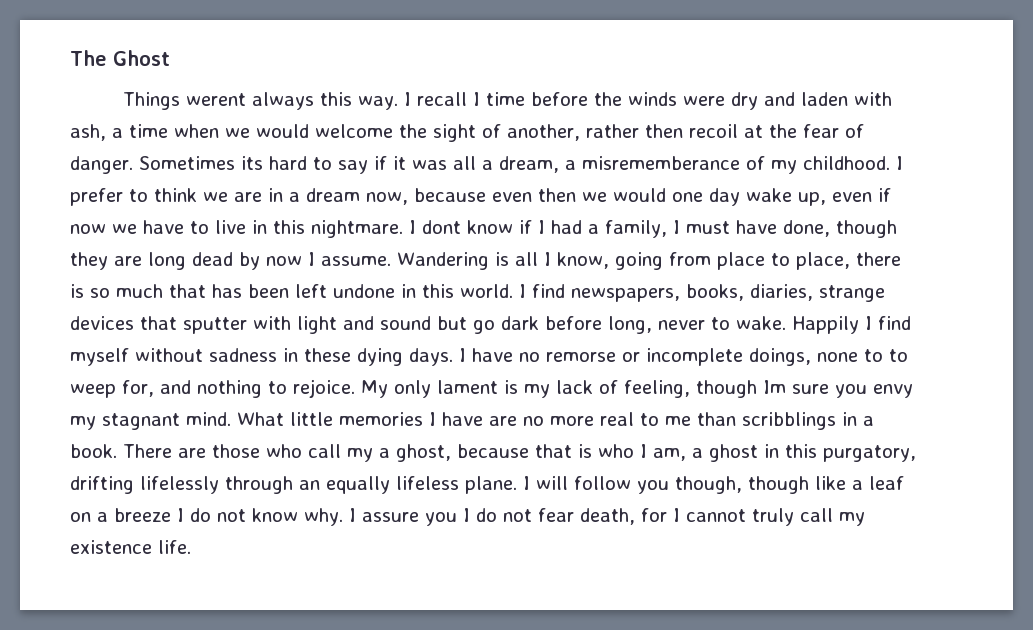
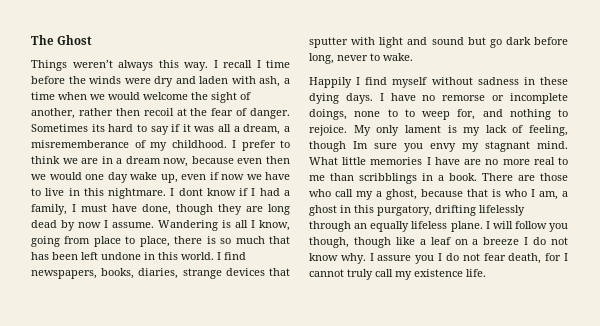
[186,93,247,106] werent -> [72,60,113,68] weren’t
(786, 323) none -> (413, 57) //

